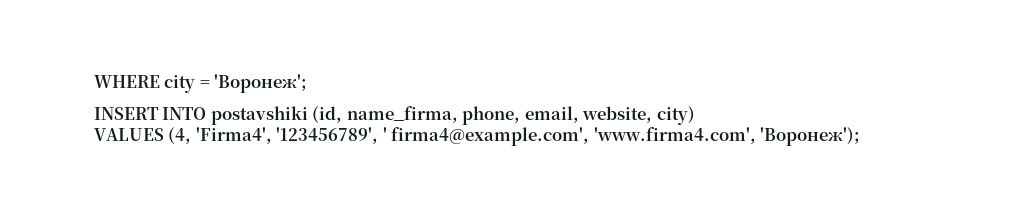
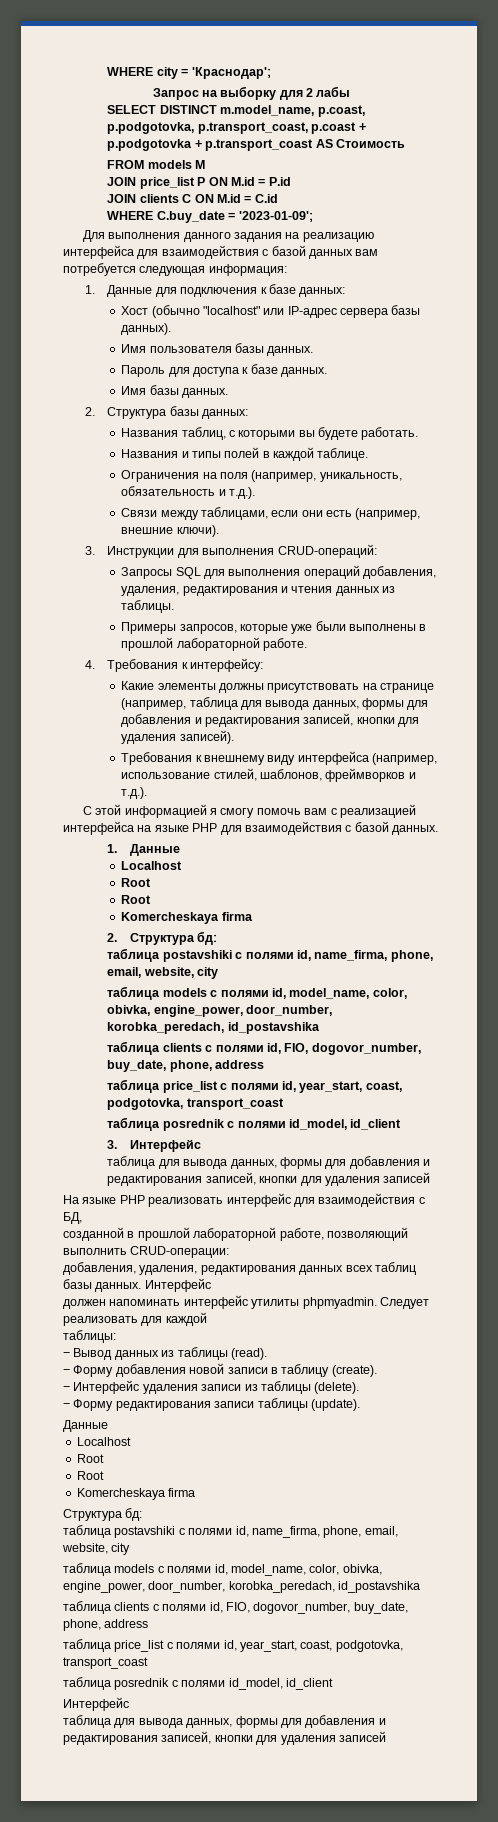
[214,74,308,93] [93,106,695,125] [93,127,861,146] 'Воронеж'; // INSERT INTO postavshiki (id, name_firma, phone, email, website, city) // VALUES (4, 'Firma4', '123456789', ' firma4@example.com', 'www.firma4.com', 'Воронеж'); -> [191,67,271,79] [152,86,351,100] [107,105,365,117] [107,122,366,134] [107,139,405,151] [107,160,206,169] [107,177,291,189] [107,194,278,203] [107,211,313,223] [82,230,374,242] [63,245,379,259] [63,263,287,276] [85,284,346,297] [121,305,421,318] [121,323,172,335] [121,343,314,356] [121,364,328,377] [121,385,228,398] [85,406,249,419] [121,427,419,440] [121,447,369,461] [121,470,402,482] [121,486,255,499] [121,507,421,520] [121,525,219,537] [85,544,377,558] [121,565,437,579] [121,586,396,596] [121,600,175,613] [121,621,427,634] [121,637,307,651] [85,658,264,672] [121,681,435,693] [121,697,429,710] [121,713,420,727] [121,730,234,744] [121,751,438,765] [121,768,416,782] [121,787,148,799] [82,804,416,818] [63,821,438,835] [107,844,180,856] [121,861,183,870] [121,878,152,887] [121,895,152,904] [121,912,253,924] [107,931,217,945] [107,948,433,962] [107,967,219,979] [107,986,407,1000] [107,1005,333,1017] [107,1022,320,1034] [107,1041,421,1055] [107,1060,265,1072] [107,1079,402,1093] [107,1098,284,1110] [107,1117,402,1131] [107,1139,201,1152] [107,1156,431,1169] [107,1172,431,1186] [63,1193,425,1207] [63,1212,82,1224] [63,1227,408,1241] [63,1246,230,1258] [63,1262,416,1275] [63,1278,211,1292] [63,1295,429,1309] [63,1312,207,1326] [63,1330,116,1343] [63,1347,267,1360] [63,1363,377,1377] [63,1380,360,1394] [63,1398,360,1411] [63,1420,108,1432] [76,1437,131,1446] [76,1454,104,1463] [76,1471,104,1480] [76,1488,196,1500] [63,1508,143,1521] [63,1525,398,1538] [62,1543,131,1555] [63,1563,382,1576] [63,1581,421,1593] [63,1601,408,1614] [63,1619,149,1631] [63,1639,403,1652] [63,1657,148,1669] [63,1677,333,1690] [63,1697,129,1711] [63,1715,386,1728] [63,1731,386,1745] 'Краснодар'; // Запрос на выборку для 2 лабы // SELECT DISTINCT m.model_name, p.coast, p.podgotovka, p.transport_coast, p.coast + p.podgotovka + p.transport_coast AS Стоимость // FROM models M // JOIN price_list P ON M.id = P.id // JOIN clients C ON M.id = C.id // WHERE C.buy_date = '2023-01-09'; // Для выполнения данного задания на реализацию интерфейса для взаимодействия с базой данных вам потребуется следующая информация: // 1. Данные для подключения к базе данных: // Хост (обычно "localhost" или IP-адрес сервера базы данных). // Имя пользователя базы данных. // Пароль для доступа к базе данных. // Имя базы данных. // 2. Структура базы данных: // Названия таблиц, с которыми вы будете работать. // Названия и типы полей в каждой таблице. // Ограничения на поля (например, уникальность, обязательность и т.д.). // Связи между таблицами, если они есть (например, внешние ключи). // 3. Инструкции для выполнения CRUD-операций: // Запросы SQL для выполнения операций добавления, удаления, редактирования и чтения данных из таблицы. // Примеры запросов, которые уже были выполнены в прошлой лабораторной работе. // 4. Требования к интерфейсу: // Какие элементы должны присутствовать на странице (например, таблица для вывода данных, формы для добавления и редактирования записей, кнопки для удаления записей). // Требования к внешнему виду интерфейса (например, использование стилей, шаблонов, фреймворков и т.д.). // С этой информацией я смогу помочь вам с реализацией интерфейса на языке PHP для взаимодействия с базой данных. // 1. Данные // Localhost // Root // Root // Komercheskaya firma // 2. Структура бд: // таблица postavshiki с полями id, name_firma, phone, email, website, city // таблица models с полями id, model_name, color, obivka, engine_power, door_number, korobka_peredach, id_postavshika // таблица clients с полями id, FIO, dogovor_number, buy_date, phone, address // таблица price_list с полями id, year_start, coast, podgotovka, transport_coast // таблица posrednik с полями id_model, id_client // 3. Интерфейс // таблица для вывода данных, формы для добавления и редактирования записей, кнопки для удаления записей // На языке PHP реализовать интерфейс для взаимодействия с БД, // созданной в прошлой лабораторной работе, позволяющий выполнить CRUD-операции: // добавления, удаления, редактирования данных всех таблиц базы данных. Интерфейс // должен напоминать интерфейс утилиты phpmyadmin. Следует реализовать для каждой // таблицы: // − Вывод данных из таблицы (read). // − Форму добавления новой записи в таблицу (create). // − Интерфейс удаления записи из таблицы (delete). // − Форму редактирования записи таблицы (update). // Данные // Localhost // Root // Root // Komercheskaya firma // Структура бд: // таблица postavshiki с полями id, name_firma, phone, email, website, city // таблица models с полями id, model_name, color, obivka, engine_power, door_number, korobka_peredach, id_postavshika // таблица clients с полями id, FIO, dogovor_number, buy_date, phone, address // таблица price_list с полями id, year_start, coast, podgotovka, transport_coast // таблица posrednik с полями id_model, id_client // Интерфейс // таблица для вывода данных, формы для добавления и редактирования записей, кнопки для удаления записей

